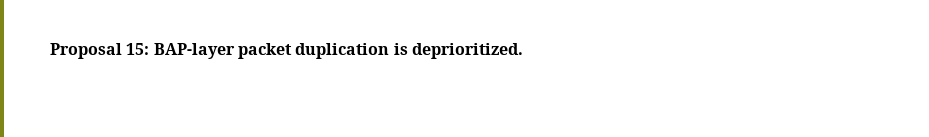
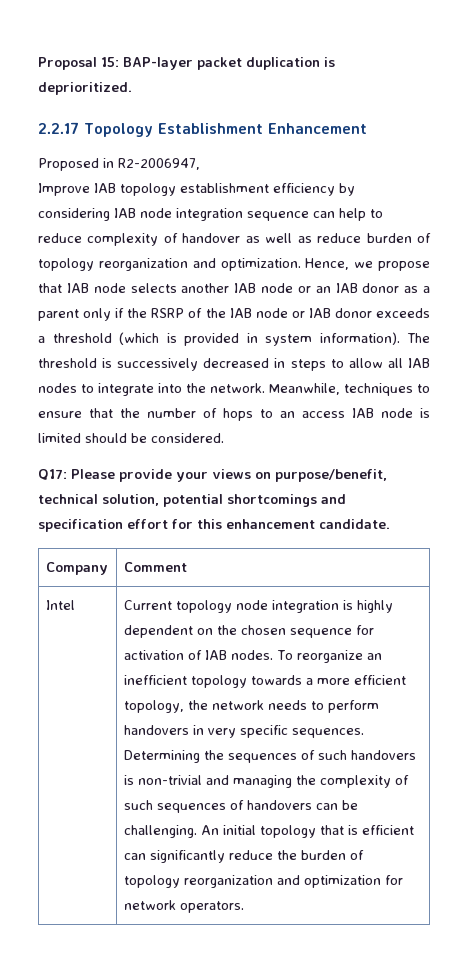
(523, 51) none -> [38,122,367,137] [38,158,200,171] [38,183,355,196] [38,208,383,221] [38,233,432,246] [38,258,430,271] [38,283,430,293] [38,308,430,321] [38,332,430,346] [38,358,430,371] [38,383,430,396] [38,408,430,421] [38,433,224,443] [38,469,387,482] [38,494,346,507] [38,519,390,532] [45,562,108,575] [123,562,187,572] [45,600,75,610] [123,600,393,613] [123,625,374,638] [123,650,382,663] [123,675,406,688] [123,700,379,713] [123,725,364,738] [123,750,416,763] [123,775,409,788] [123,800,358,813] [123,825,414,838] [123,850,364,863] [123,875,403,888] [123,900,244,913] // 2.2.17 Topology Establishment Enhancement // Proposed in R2-2006947, // Improve IAB topology establishment efficiency by considering IAB node integration sequence can help to reduce complexity of handover as well as reduce burden of topology reorganization and optimization. Hence, we propose that IAB node selects another IAB node or an IAB donor as a parent only if the RSRP of the IAB node or IAB donor exceeds a threshold (which is provided in system information). The threshold is successively decreased in steps to allow all IAB nodes to integrate into the network. Meanwhile, techniques to ensure that the number of hops to an access IAB node is limited should be considered. // Q17: Please provide your views on purpose/benefit, technical solution, potential shortcomings and specification effort for this enhancement candidate. // Company | Comment // Intel | Current topology node integration is highly dependent on the chosen sequence for activation of IAB nodes. To reorganize an inefficient topology towards a more efficient topology, the network needs to perform handovers in very specific sequences. Determining the sequences of such handovers is non-trivial and managing the complexity of such sequences of handovers can be challenging. An initial topology that is efficient can significantly reduce the burden of topology reorganization and optimization for network operators.

